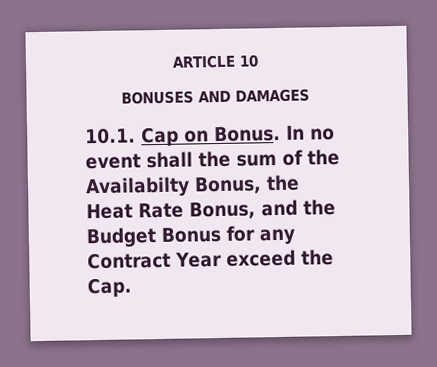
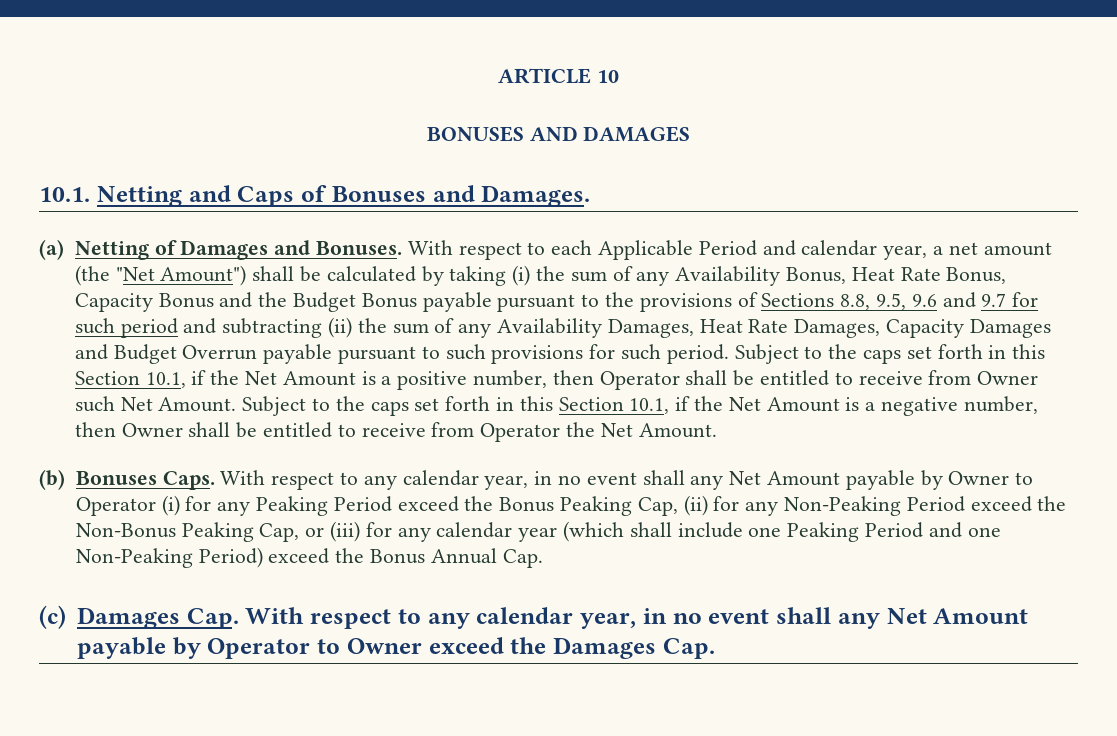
[141,125,335,147] [85,148,340,170] [85,174,300,199] Cap on Bonus. In no event shall the sum of the Availabilty Bonus, the -> [96,185,591,207] [39,239,1052,260] [74,265,847,286] Netting and Caps of Bonuses and Damages. // (a) Netting of Damages and Bonuses. With respect to each Applicable Period and calendar year, a net amount (the "Net Amount") shall be calculated by taking (i) the sum of any Availability Bonus,
(256, 210) none -> [74,293,214,312] Capacity Bonus
[226,225,296,246] [87,249,334,270] for any Contract Year exceed the -> [422,292,1039,312] [74,317,1051,338] [74,344,1046,364] [74,370,1039,390] [74,396,1038,416] [74,422,717,442] [39,469,1034,490] [75,495,1067,516] [75,521,1001,542] [75,547,543,568] [39,605,1029,629] [76,637,656,659] payable pursuant to the provisions of Sections 8.8, 9.5, 9.6 and 9.7 for such period and subtracting (ii) the sum of any Availability Damages, Heat Rate Damages, Capacity Damages and Budget Overrun payable pursuant to such provisions for such period. Subject to the caps set forth in this Section 10.1, if the Net Amount is a positive number, then Operator shall be entitled to receive from Owner such Net Amount. Subject to the caps set forth in this Section 10.1, if the Net Amount is a negative number, then Owner shall be entitled to receive from Operator the Net Amount. // (b) Bonuses Caps. With respect to any calendar year, in no event shall any Net Amount payable by Owner to Operator (i) for any Peaking Period exceed the Bonus Peaking Cap, (ii) for any Non-Peaking Period exceed the Non-Bonus Peaking Cap, or (iii) for any calendar year (which shall include one Peaking Period and one Non-Peaking Period) exceed the Bonus Annual Cap. // (c) Damages Cap. With respect to any calendar year, in no event shall any Net Amount payable by Operator to Owner exceed the Damages

